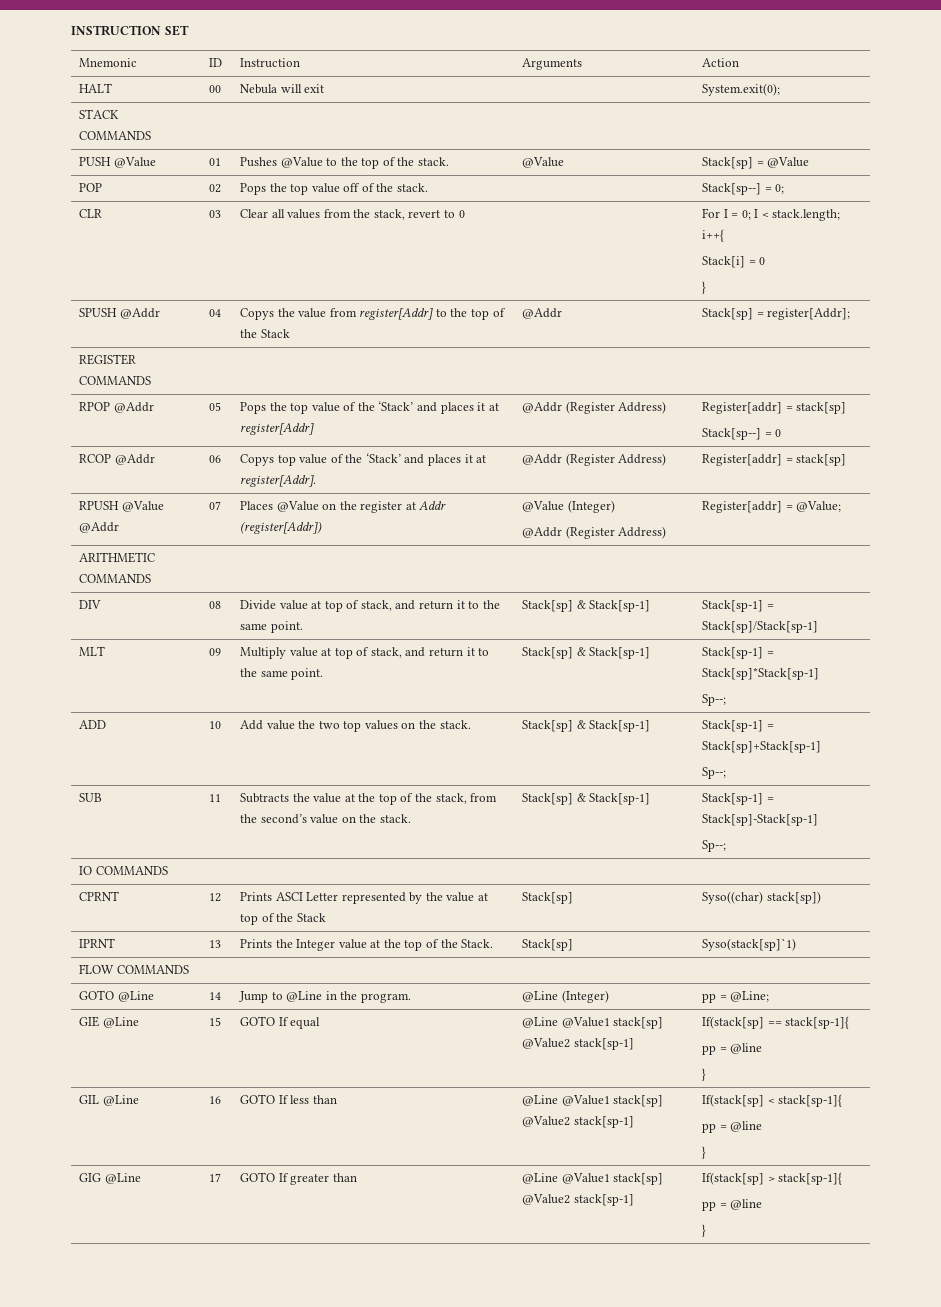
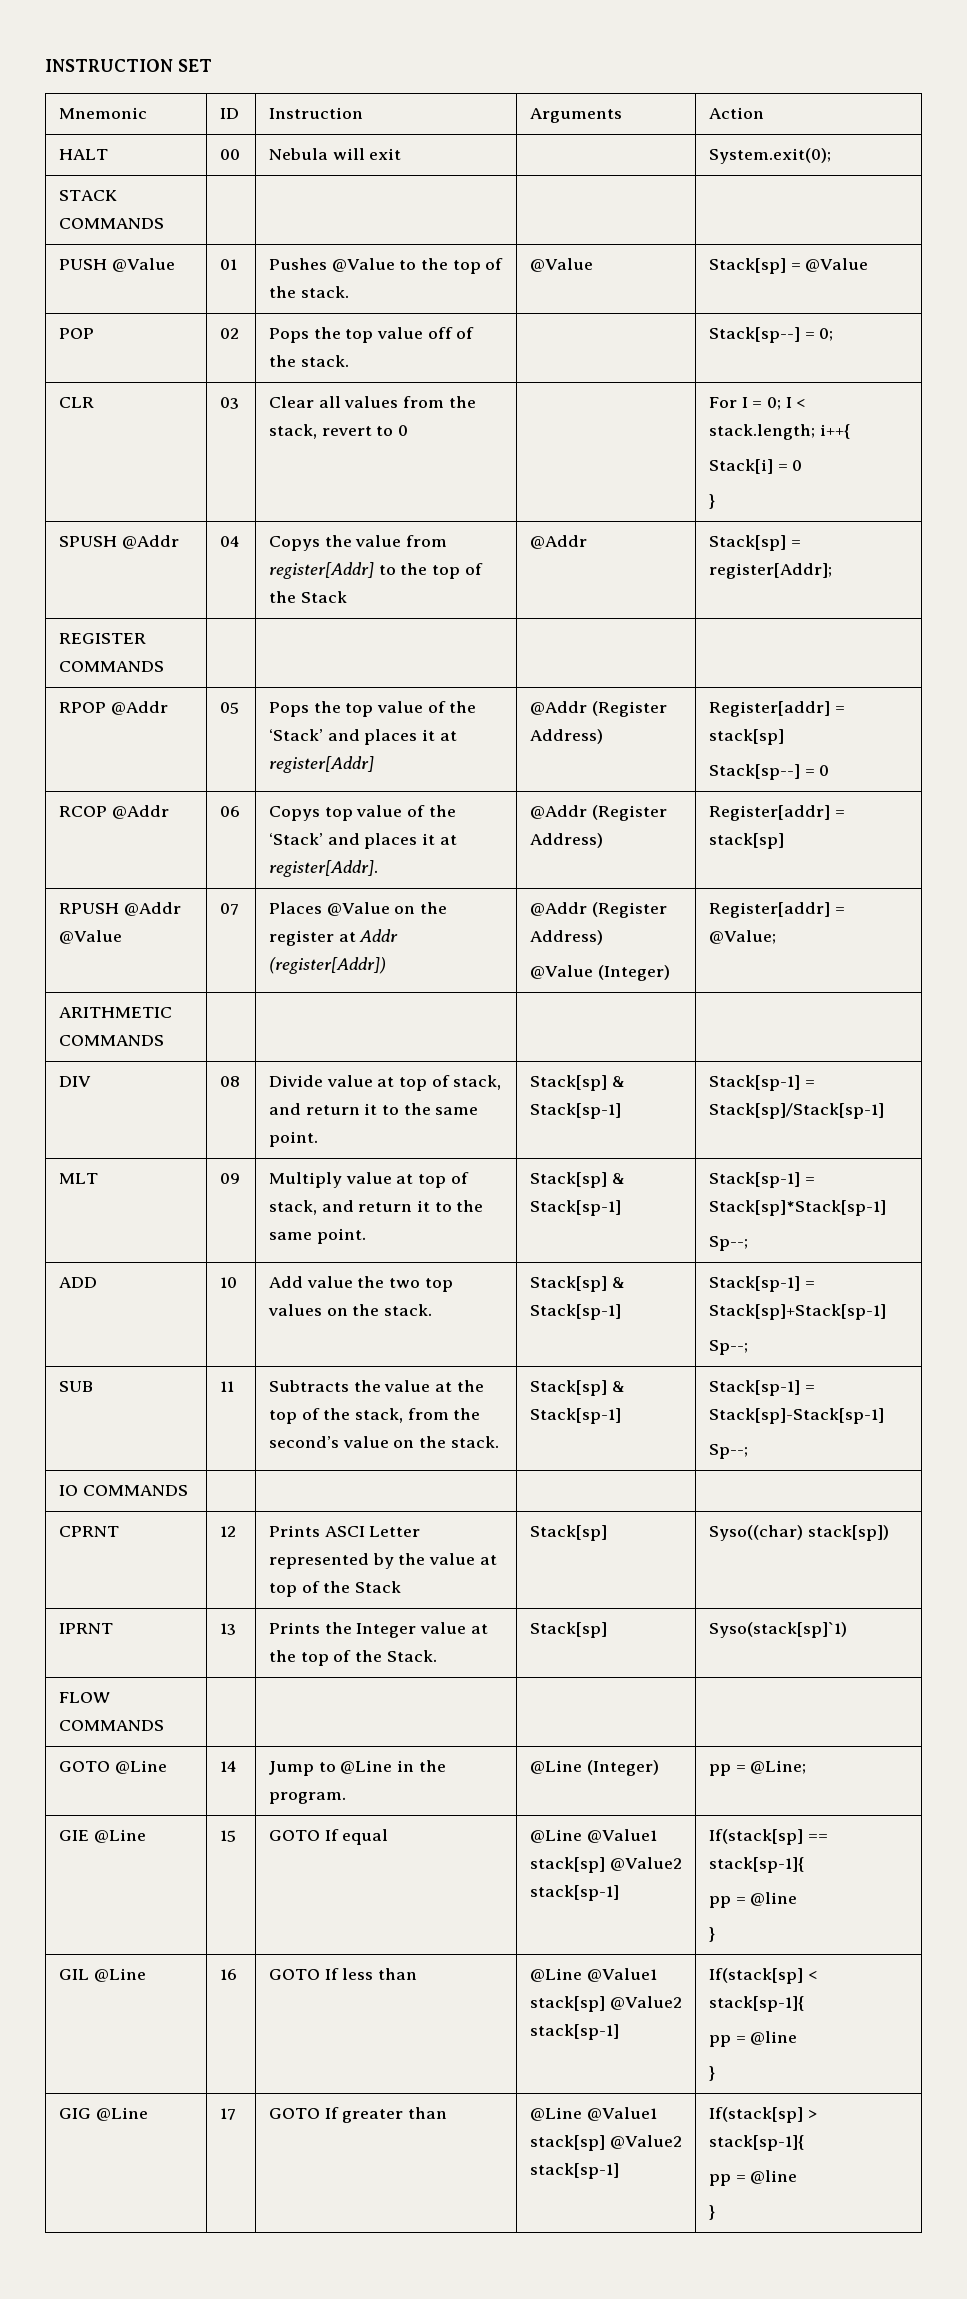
[121,501,164,512] [79,522,120,533] @Value @Addr -> [123,902,181,916] [58,930,122,944] @Addr @Value
[522,500,615,513] [522,526,667,539] @Value (Integer) // @Addr (Register Address) -> [529,902,667,918] [529,930,603,945] [529,965,670,981] @Addr (Register Address) // @Value (Integer)

